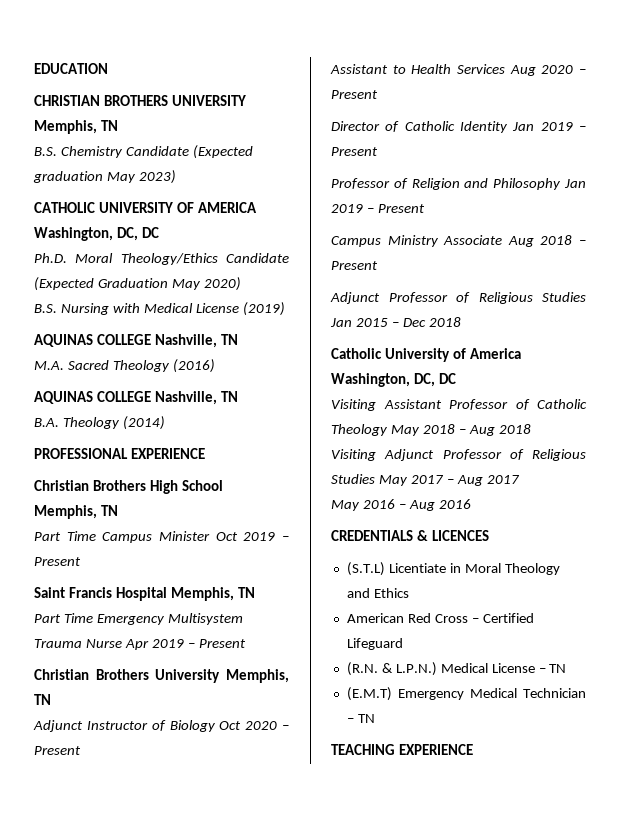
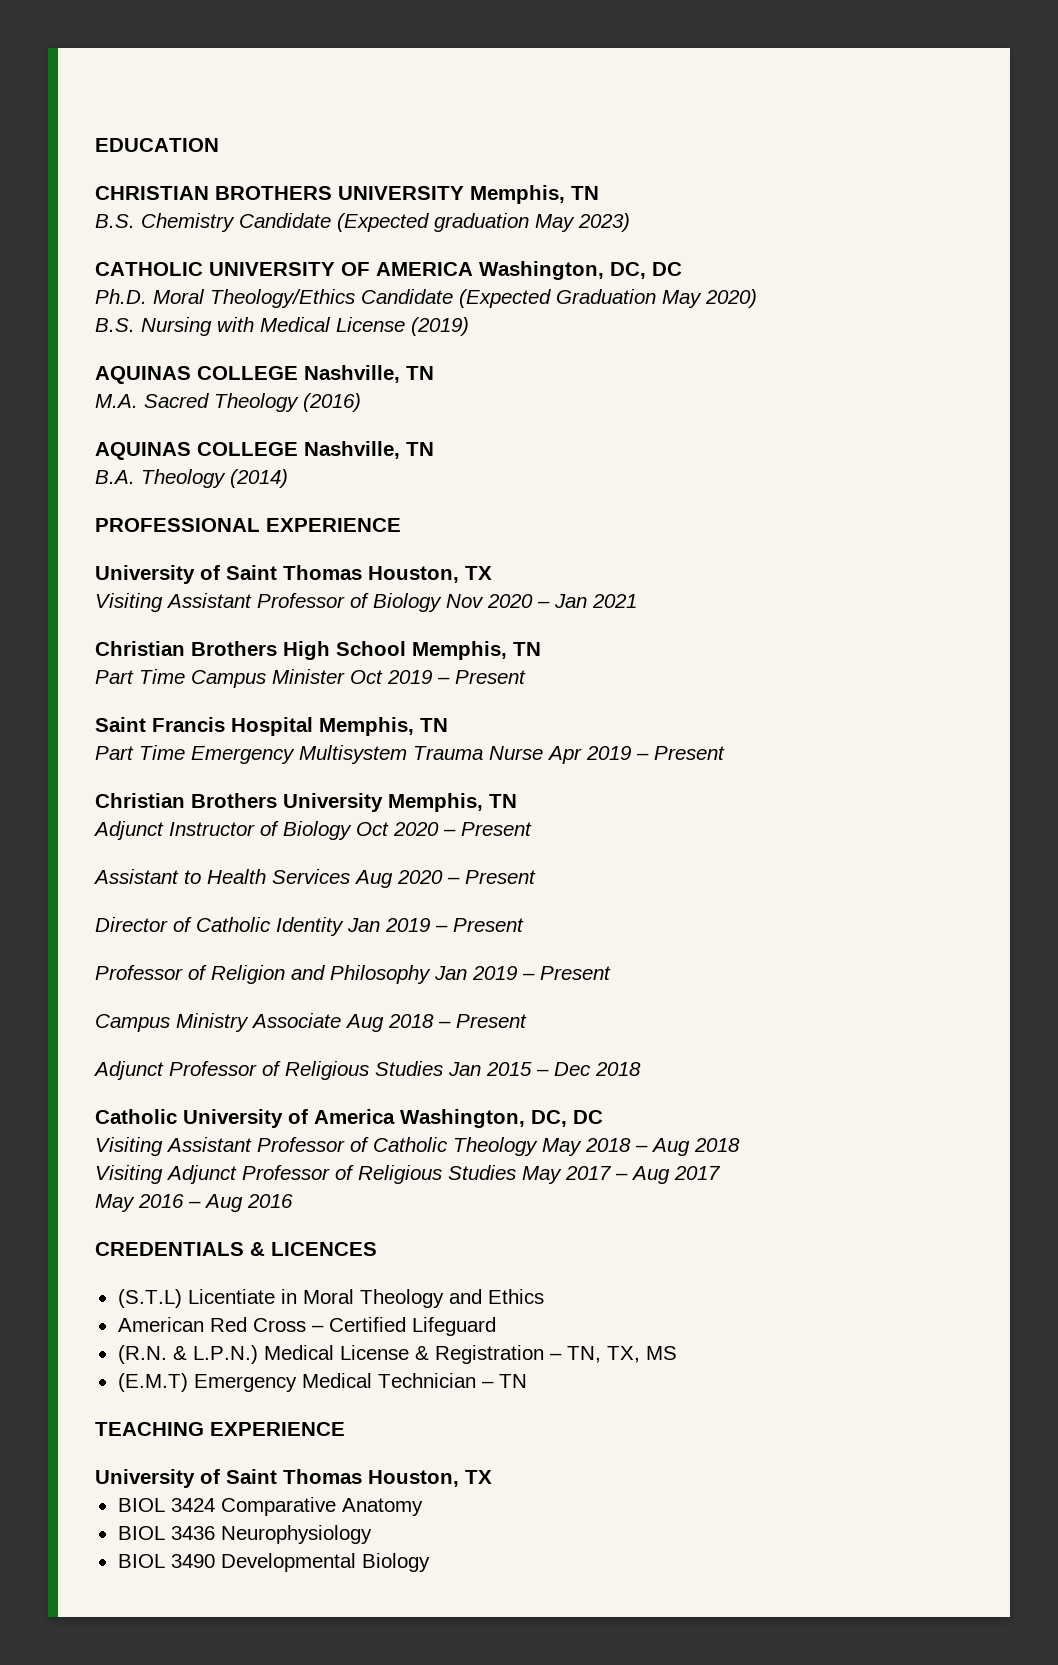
(205, 453) none -> [95,565,492,584] [95,593,637,612] // University of Saint Thomas Houston, TX // Visiting Assistant Professor of Biology Nov 2020 – Jan 2021
[538,664,567,673] – TN -> [414,1345,677,1364] & Registration – TN, TX, MS
(473, 749) none -> [95,1469,492,1488] [117,1497,423,1516] [117,1525,372,1544] [117,1553,430,1572] // University of Saint Thomas Houston, TX // BIOL 3424 Comparative Anatomy // BIOL 3436 Neurophysiology // BIOL 3490 Developmental Biology

